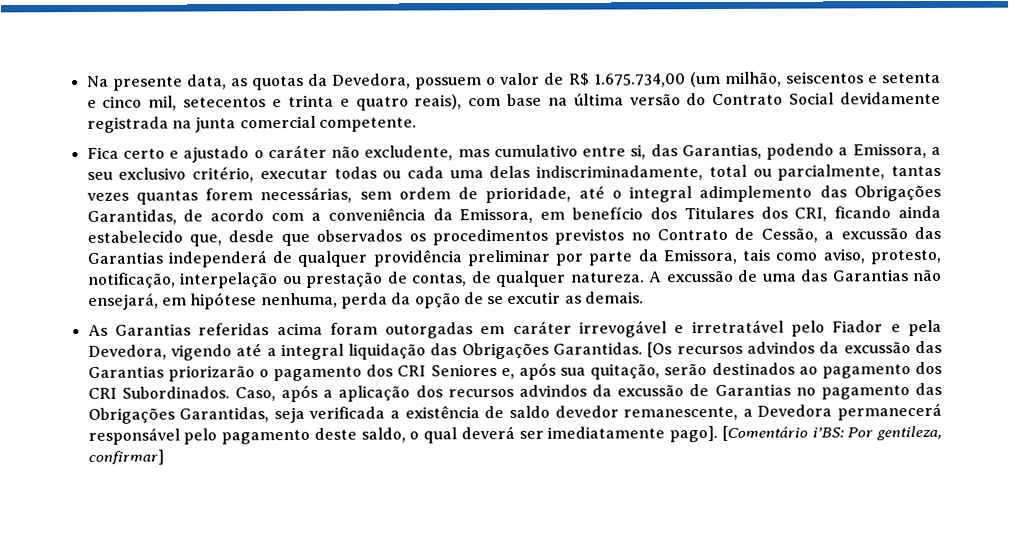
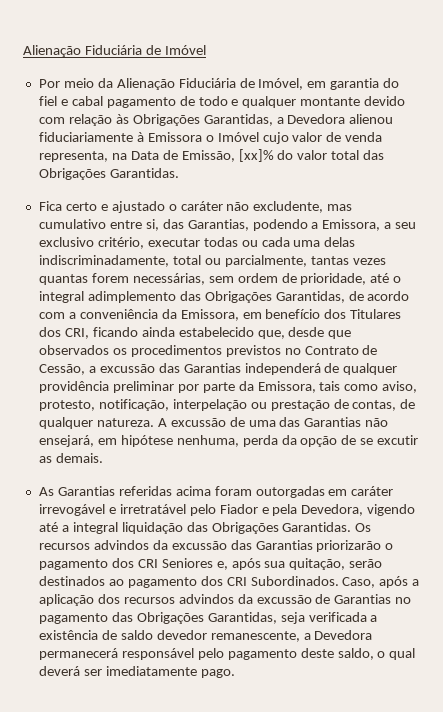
[86,71,942,91] [86,91,942,111] [86,115,417,133] Na presente data, as quotas da Devedora, possuem o valor de R$ 1.675.734,00 (um milhão, seiscentos e setenta e cinco mil, setecentos e trinta e quatro reais), com base na última versão do Contrato Social devidamente registrada na junta comercial competente. -> [23,45,206,57] [38,78,400,90] [38,96,406,108] [38,114,394,126] [38,132,383,144] [38,149,385,162] [38,168,179,180] Alienação Fiduciária de Imóvel // Por meio da Alienação Fiduciária de Imóvel, em garantia do fiel e cabal pagamento de todo e qualquer montante devido com relação às Obrigações Garantidas, a Devedora alienou fiduciariamente à Emissora o Imóvel cujo valor de venda representa, na Data de Emissão, [xx]% do valor total das Obrigações Garantidas.
[647,342,673,358] [Os -> [355,523,372,532] Os
[669,425,942,443] [87,449,164,465] pago]. [Comentário i’BS: Por gentileza, confirmar] -> [200,669,235,678] pago.

